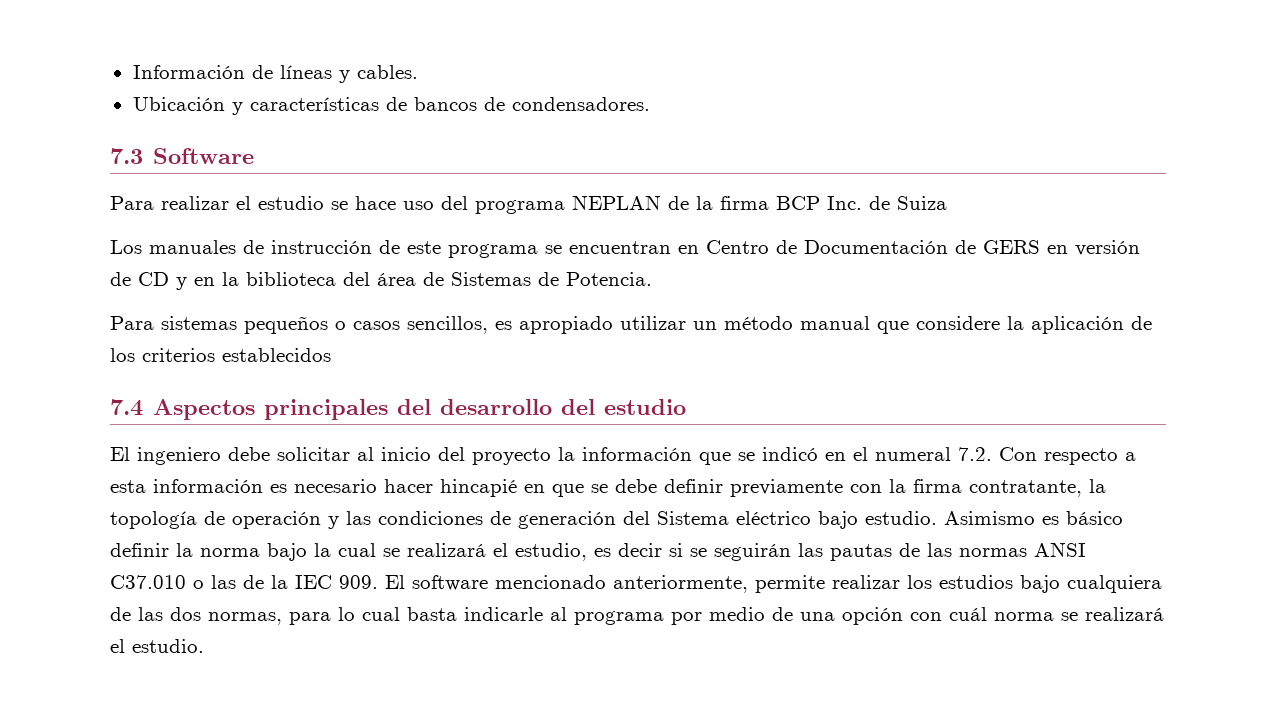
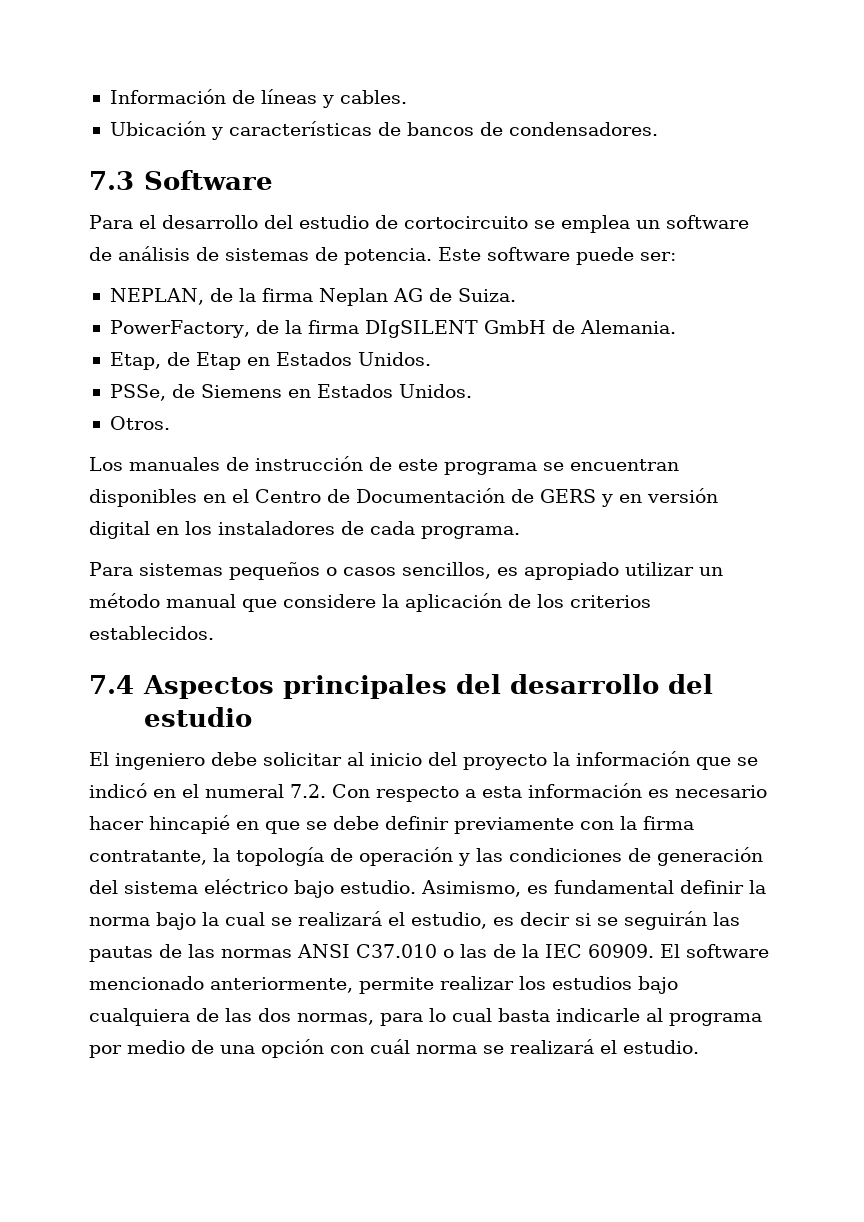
[161,195,947,214] realizar el estudio se hace uso del programa NEPLAN de la firma BCP Inc. de Suiza -> [138,215,749,233] [89,246,676,265] [109,288,516,306] [109,320,676,338] [109,352,431,370] [109,384,472,401] [109,416,170,430] el desarrollo del estudio de cortocircuito se emplea un software de análisis de sistemas de potencia. Este software puede ser: // NEPLAN, de la firma Neplan AG de Suiza. // PowerFactory, de la firma DIgSILENT GmbH de Alemania. // Etap, de Etap en Estados Unidos. // PSSe, de Siemens en Estados Unidos. // Otros.
[678,245,699,254] en -> [89,489,249,507] disponibles en el
(1040, 247) none -> [601,494,613,507] y
[110,272,652,290] de CD y en la biblioteca del área de Sistemas de Potencia. -> [89,521,520,539] digital en los instaladores de cada programa.
[222,348,331,362] establecidos -> [89,626,214,640] establecidos.
[657,511,729,525] Sistema -> [124,881,198,894] sistema
[944,511,1123,525] Asimismo es básico -> [421,880,674,897] Asimismo, es fundamental
[339,575,378,589] 909. -> [588,944,654,958] 60909.

